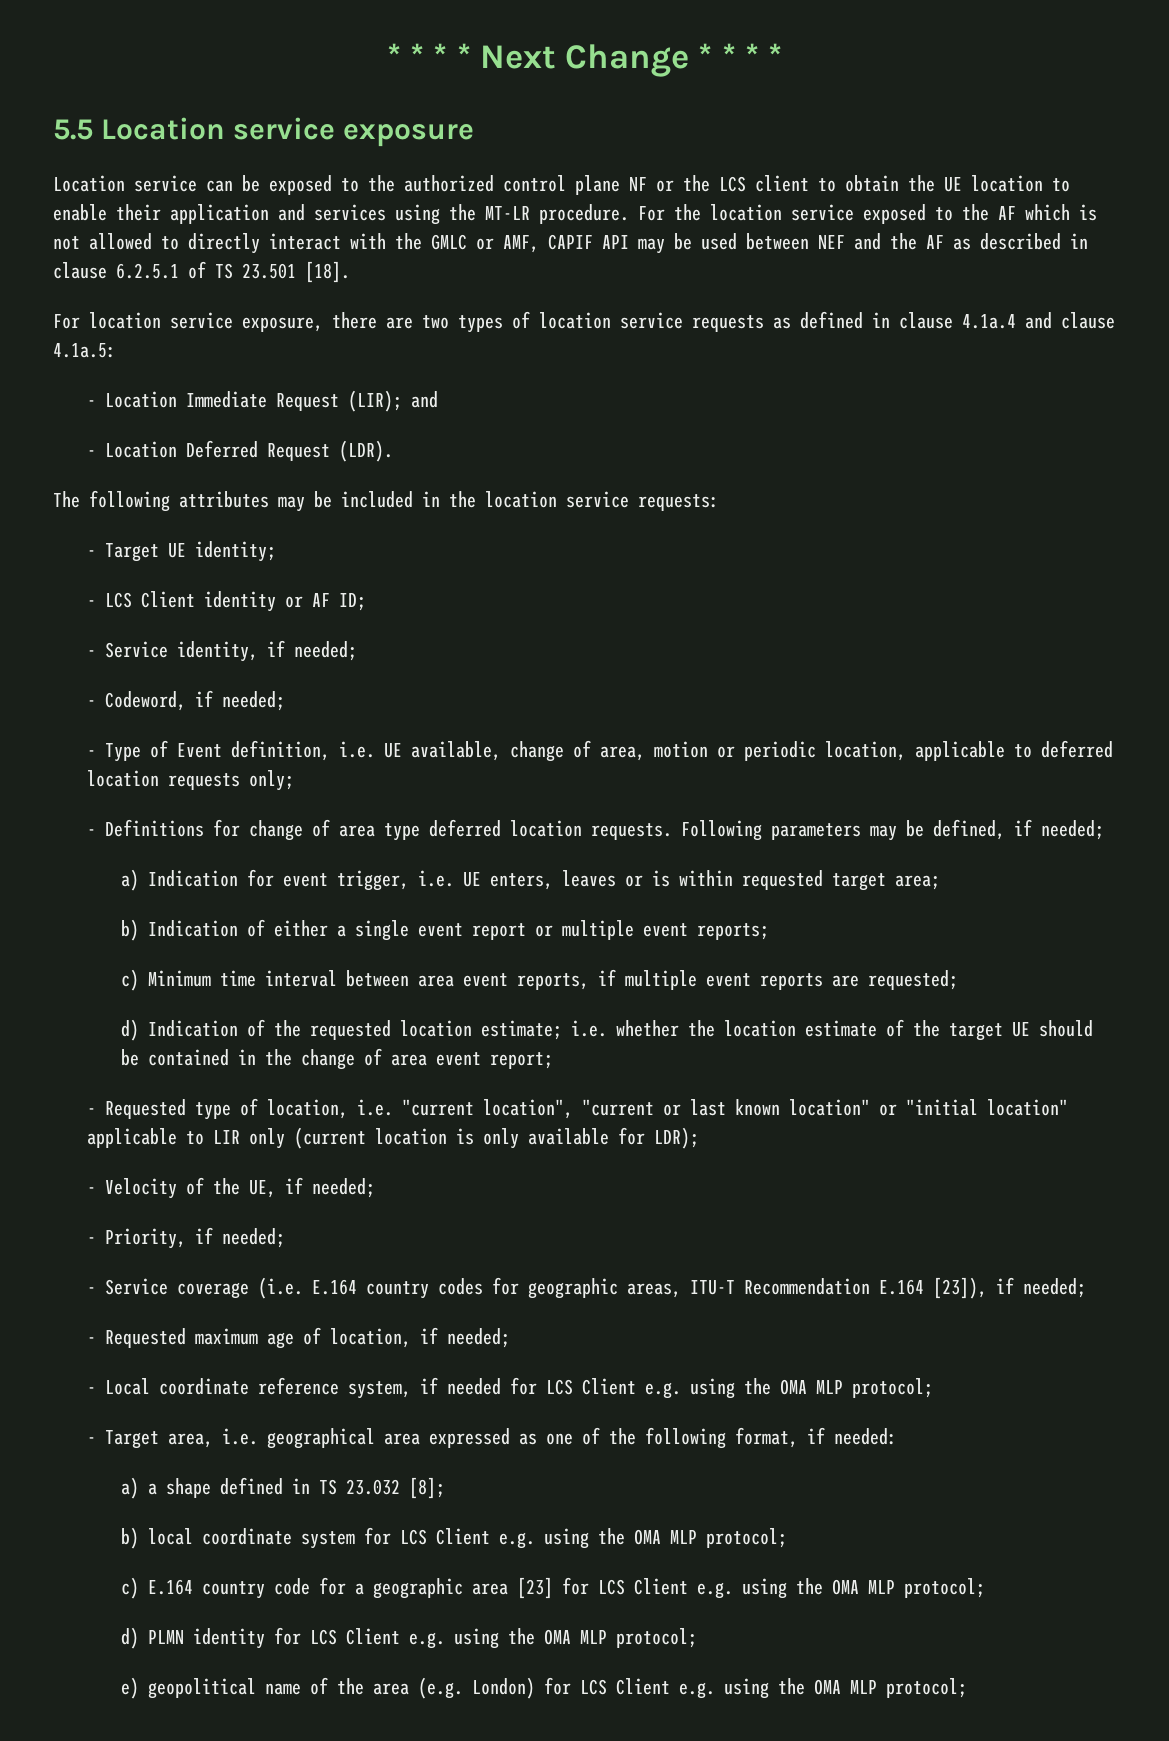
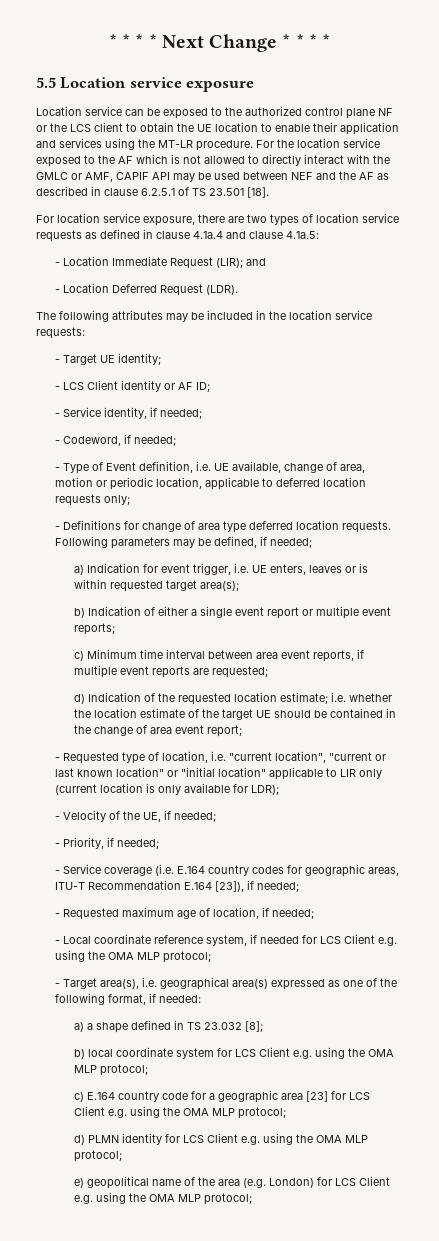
[894,875,940,890] area; -> [200,581,240,591] area(s);
[167,1433,213,1448] area, -> [100,979,140,989] area(s),
[383,1433,420,1445] area -> [232,979,269,989] area(s)

